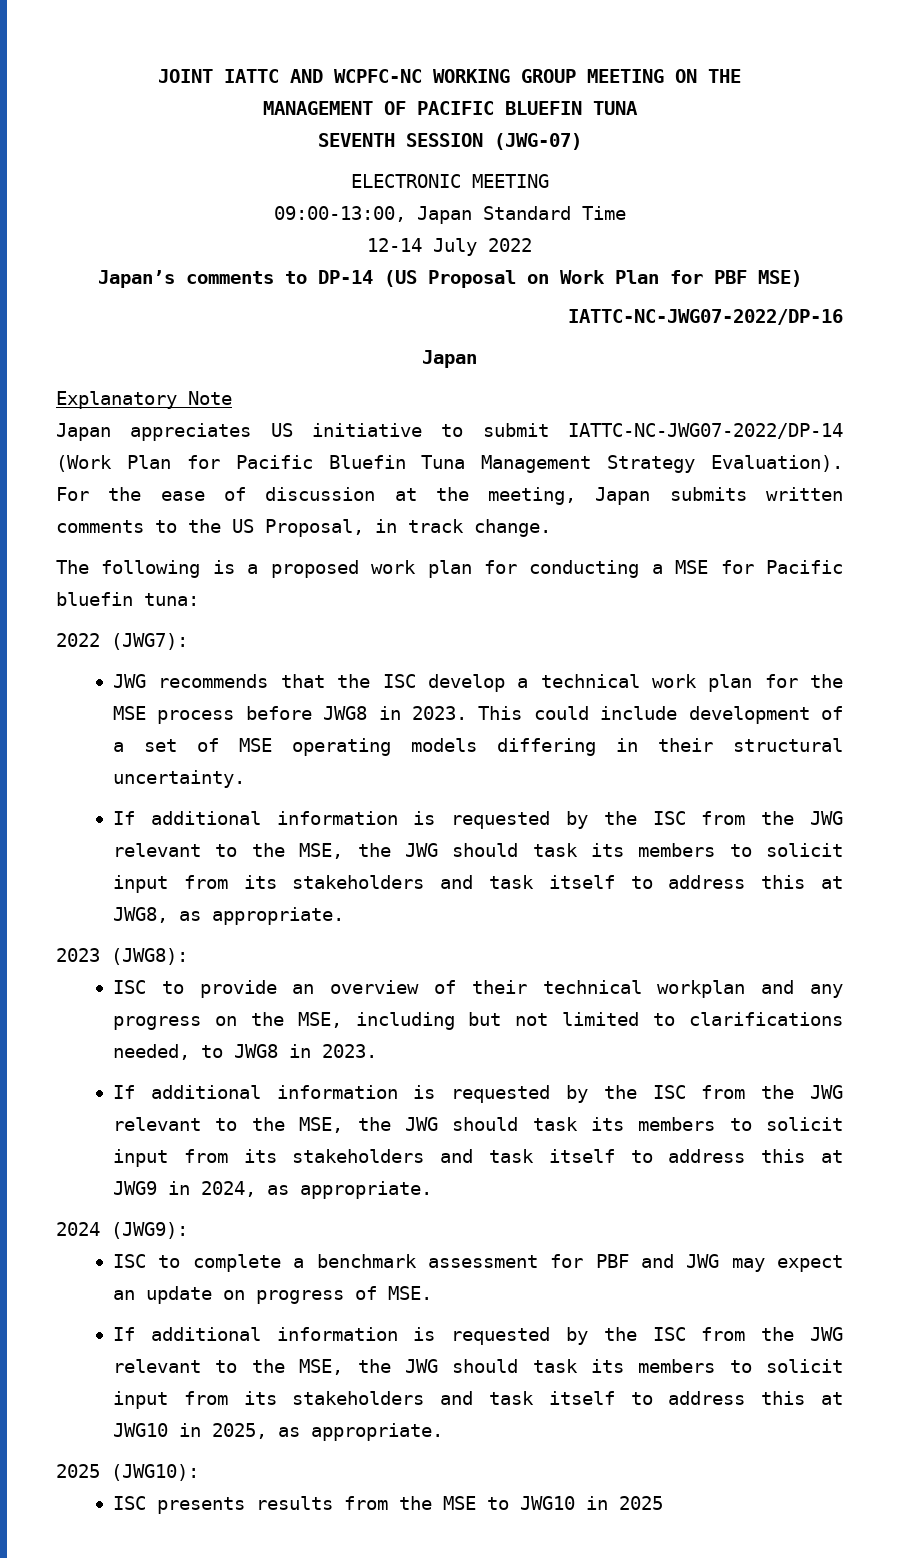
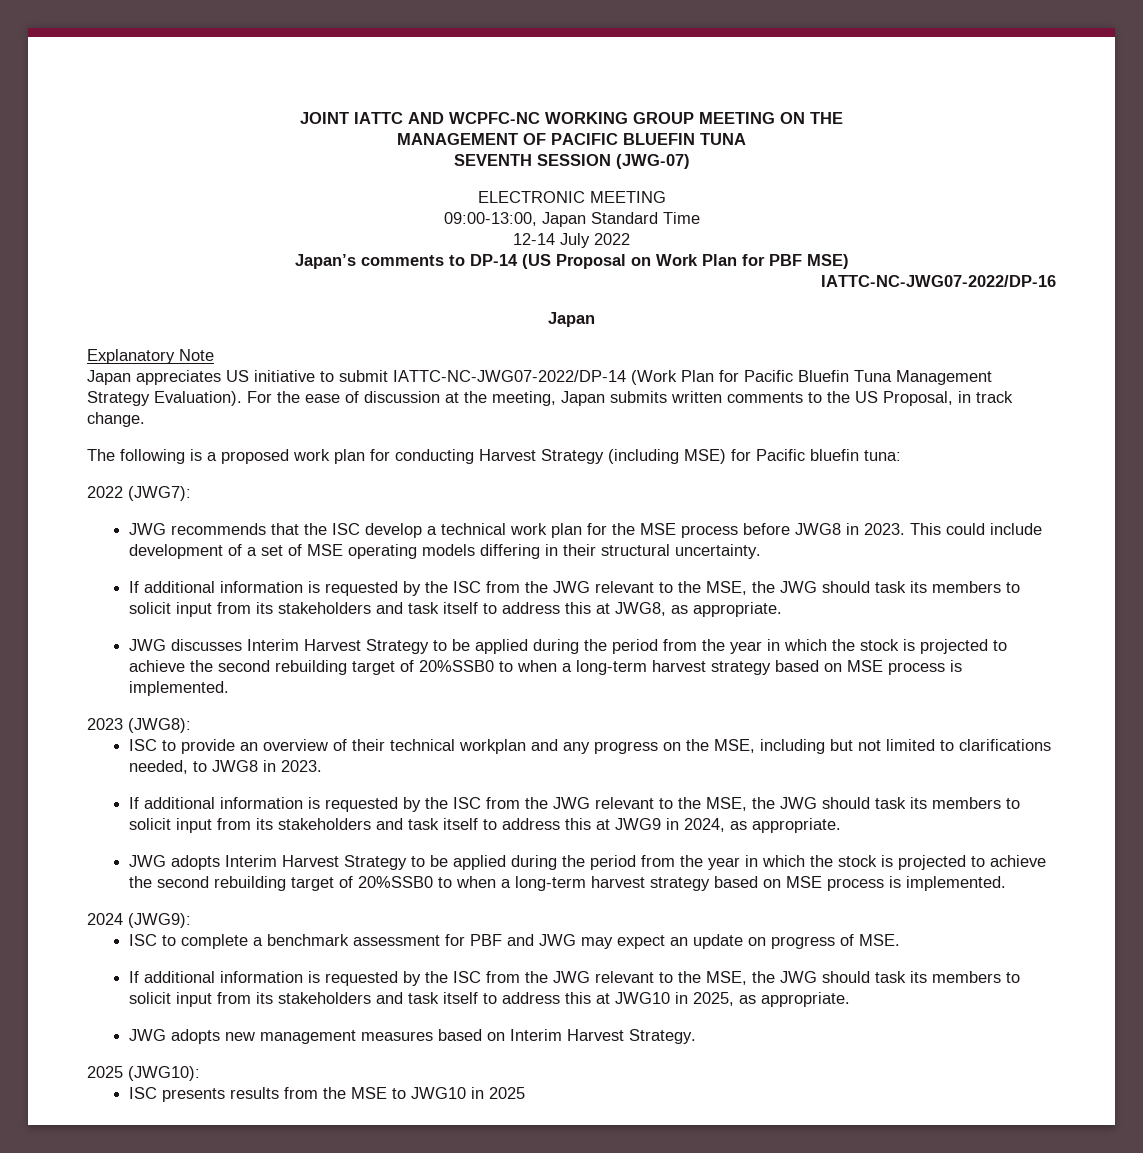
[651,560,709,574] a MSE -> [479,449,726,464] Harvest Strategy (including MSE)
(345, 916) none -> [128,639,1007,654] [128,660,962,675] [128,681,229,696] // JWG discusses Interim Harvest Strategy to be applied during the period from the year in which the stock is projected to achieve the second rebuilding target of 20%SSB0 to when a long-term harvest strategy based on MSE process is implemented.
(433, 1190) none -> [128,855,1046,870] [128,876,1006,891] // JWG adopts Interim Harvest Strategy to be applied during the period from the year in which the stock is projected to achieve the second rebuilding target of 20%SSB0 to when a long-term harvest strategy based on MSE process is implemented.
(444, 1432) none -> [128,1029,696,1044] // JWG adopts new management measures based on Interim Harvest Strategy.

